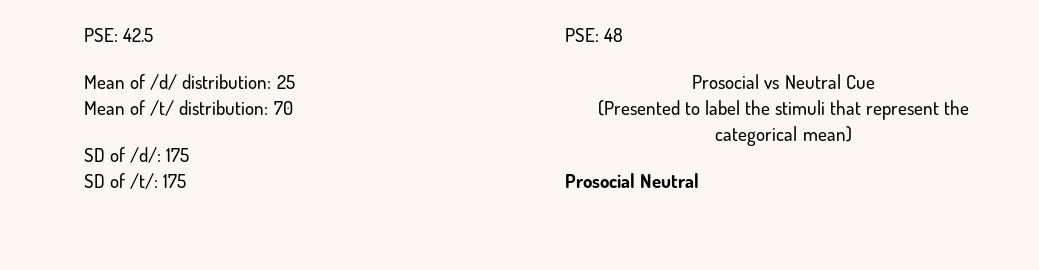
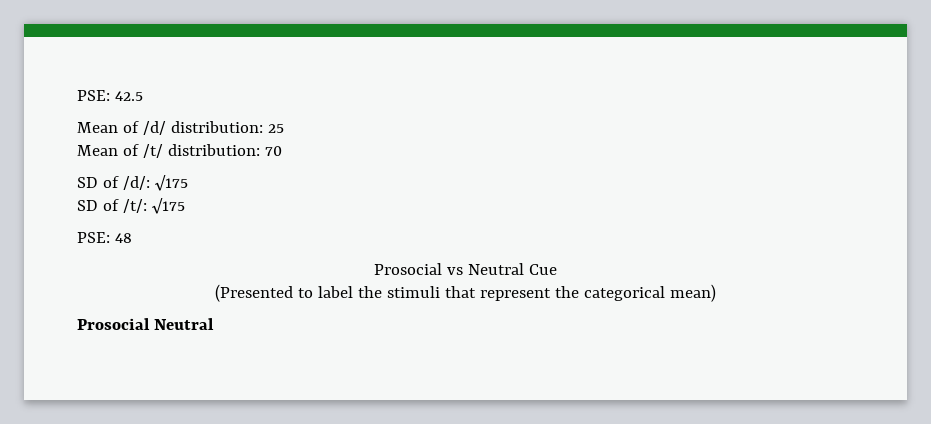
[166,148,190,162] 175 -> [153,175,188,191] √175
[163,174,187,188] 175 -> [150,198,185,214] √175

